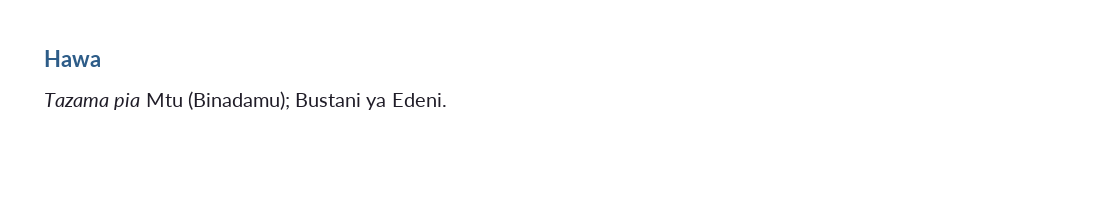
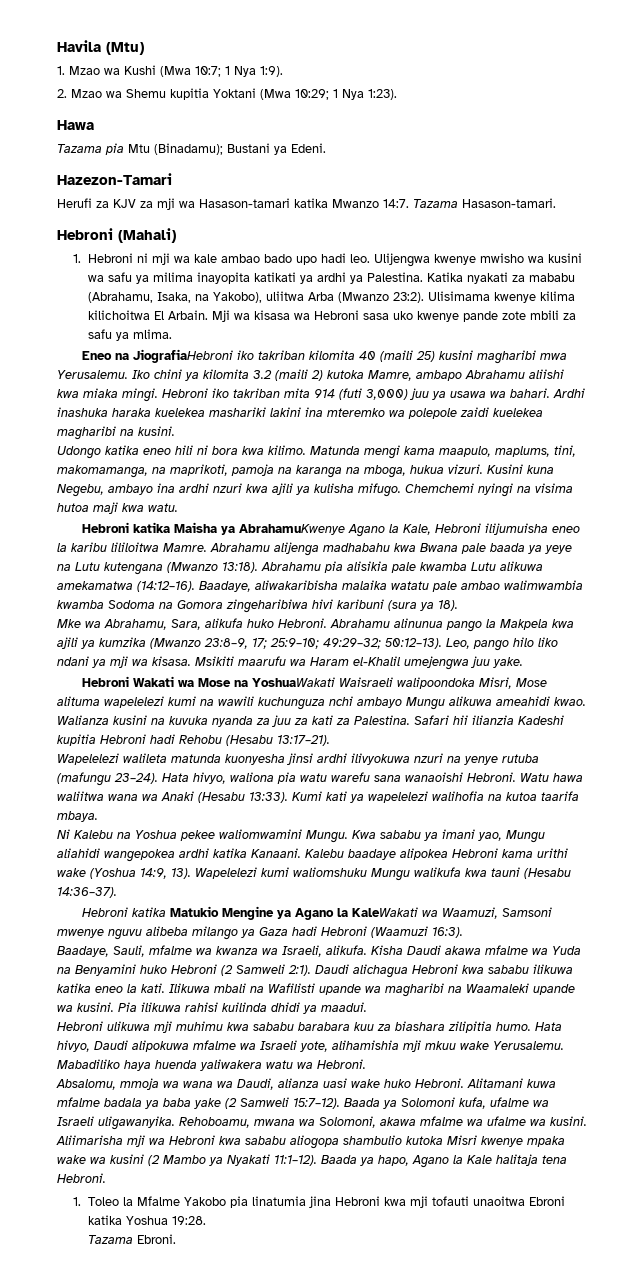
(44, 58) none -> [57,40,144,55] [57,65,283,77] [57,88,397,100] Havila (Mtu) // 1. Mzao wa Kushi (Mwa 10:7; 1 Nya 1:9). // 2. Mzao wa Shemu kupitia Yoktani (Mwa 10:29; 1 Nya 1:23). //
(447, 100) none -> [57,173,172,185] [57,198,556,210] [57,228,176,243] [72,253,583,267] [88,272,576,284] [88,291,576,303] [88,310,577,322] [88,329,173,341] [82,349,568,364] [57,369,564,381] [57,388,585,402] [57,407,543,419] [57,426,175,440] [57,445,576,459] [57,464,554,478] [57,483,573,497] [57,502,178,514] [82,522,581,537] [57,542,572,556] [57,561,543,575] [57,580,583,592] [57,599,458,613] [57,618,574,632] [57,637,558,651] [57,656,523,670] [82,676,548,689] [57,696,586,710] [57,715,564,727] [57,734,330,746] [57,753,539,765] [57,772,583,786] [57,791,579,803] [57,811,98,822] [57,829,545,843] [57,848,568,862] [57,867,571,881] [57,887,117,898] [82,906,553,920] [57,926,463,940] [57,945,581,957] [57,964,573,978] [57,983,575,997] [57,1002,367,1014] [57,1021,562,1033] [57,1040,564,1052] [57,1059,366,1071] [56,1078,556,1090] [57,1097,549,1109] [57,1116,587,1130] [56,1135,565,1149] [57,1154,567,1168] [57,1173,106,1183] [72,1196,566,1208] [88,1215,207,1225] [88,1234,177,1244] // Hazezon-Tamari // Herufi za KJV za mji wa Hasason-tamari katika Mwanzo 14:7. Tazama Hasason-tamari. // Hebroni (Mahali) // 1. Hebroni ni mji wa kale ambao bado upo hadi leo. Ulijengwa kwenye mwisho wa kusini wa safu ya milima inayopita katikati ya ardhi ya Palestina. Katika nyakati za mababu (Abrahamu, Isaka, na Yakobo), uliitwa Arba (Mwanzo 23:2). Ulisimama kwenye kilima kilichoitwa El Arbain. Mji wa kisasa wa Hebroni sasa uko kwenye pande zote mbili za safu ya mlima. // Eneo na JiografiaHebroni iko takriban kilomita 40 (maili 25) kusini magharibi mwa Yerusalemu. Iko chini ya kilomita 3.2 (maili 2) kutoka Mamre, ambapo Abrahamu aliishi kwa miaka mingi. Hebroni iko takriban mita 914 (futi 3,000) juu ya usawa wa bahari. Ardhi inashuka haraka kuelekea mashariki lakini ina mteremko wa polepole zaidi kuelekea magharibi na kusini. // Udongo katika eneo hili ni bora kwa kilimo. Matunda mengi kama maapulo, maplums, tini, makomamanga, na maprikoti, pamoja na karanga na mboga, hukua vizuri. Kusini kuna Negebu, ambayo ina ardhi nzuri kwa ajili ya kulisha mifugo. Chemchemi nyingi na visima hutoa maji kwa watu. // Hebroni katika Maisha ya AbrahamuKwenye Agano la Kale, Hebroni ilijumuisha eneo la karibu lililoitwa Mamre. Abrahamu alijenga madhabahu kwa Bwana pale baada ya yeye na Lutu kutengana (Mwanzo 13:18). Abrahamu pia alisikia pale kwamba Lutu alikuwa amekamatwa (14:12–16). Baadaye, aliwakaribisha malaika watatu pale ambao walimwambia kwamba Sodoma na Gomora zingeharibiwa hivi karibuni (sura ya 18). // Mke wa Abrahamu, Sara, alikufa huko Hebroni. Abrahamu alinunua pango la Makpela kwa ajili ya kumzika (Mwanzo 23:8–9, 17; 25:9–10; 49:29–32; 50:12–13). Leo, pango hilo liko ndani ya mji wa kisasa. Msikiti maarufu wa Haram el-Khalil umejengwa juu yake. // Hebroni Wakati wa Mose na YoshuaWakati Waisraeli walipoondoka Misri, Mose alituma wapelelezi kumi na wawili kuchunguza nchi ambayo Mungu alikuwa ameahidi kwao. Walianza kusini na kuvuka nyanda za juu za kati za Palestina. Safari hii ilianzia Kadeshi kupitia Hebroni hadi Rehobu (Hesabu 13:17–21). // Wapelelezi walileta matunda kuonyesha jinsi ardhi ilivyokuwa nzuri na yenye rutuba (mafungu 23–24). Hata hivyo, waliona pia watu warefu sana wanaoishi Hebroni. Watu hawa waliitwa wana wa Anaki (Hesabu 13:33). Kumi kati ya wapelelezi walihofia na kutoa taarifa mbaya. // Ni Kalebu na Yoshua pekee waliomwamini Mungu. Kwa sababu ya imani yao, Mungu aliahidi wangepokea ardhi katika Kanaani. Kalebu baadaye alipokea Hebroni kama urithi wake (Yoshua 14:9, 13). Wapelelezi kumi waliomshuku Mungu walikufa kwa tauni (Hesabu 14:36–37). // Hebroni katika Matukio Mengine ya Agano la KaleWakati wa Waamuzi, Samsoni mwenye nguvu alibeba milango ya Gaza hadi Hebroni (Waamuzi 16:3). // Baadaye, Sauli, mfalme wa kwanza wa Israeli, alikufa. Kisha Daudi akawa mfalme wa Yuda na Benyamini huko Hebroni (2 Samweli 2:1). Daudi alichagua Hebroni kwa sababu ilikuwa katika eneo la kati. Ilikuwa mbali na Wafilisti upande wa magharibi na Waamaleki upande wa kusini. Pia ilikuwa rahisi kuilinda dhidi ya maadui. // Hebroni ulikuwa mji muhimu kwa sababu barabara kuu za biashara zilipitia humo. Hata hivyo, Daudi alipokuwa mfalme wa Israeli yote, alihamishia mji mkuu wake Yerusalemu. Mabadiliko haya huenda yaliwakera watu wa Hebroni. // Absalomu, mmoja wa wana wa Daudi, alianza uasi wake huko Hebroni. Alitamani kuwa mfalme badala ya baba yake (2 Samweli 15:7–12). Baada ya Solomoni kufa, ufalme wa Israeli uligawanyika. Rehoboamu, mwana wa Solomoni, akawa mfalme wa ufalme wa kusini. Aliimarisha mji wa Hebroni kwa sababu aliogopa shambulio kutoka Misri kwenye mpaka wake wa kusini (2 Mambo ya Nyakati 11:1–12). Baada ya hapo, Agano la Kale halitaja tena Hebroni. // 1. Toleo la Mfalme Yakobo pia linatumia jina Hebroni kwa mji tofauti unaoitwa Ebroni katika Yoshua 19:28. // Tazama Ebroni.

